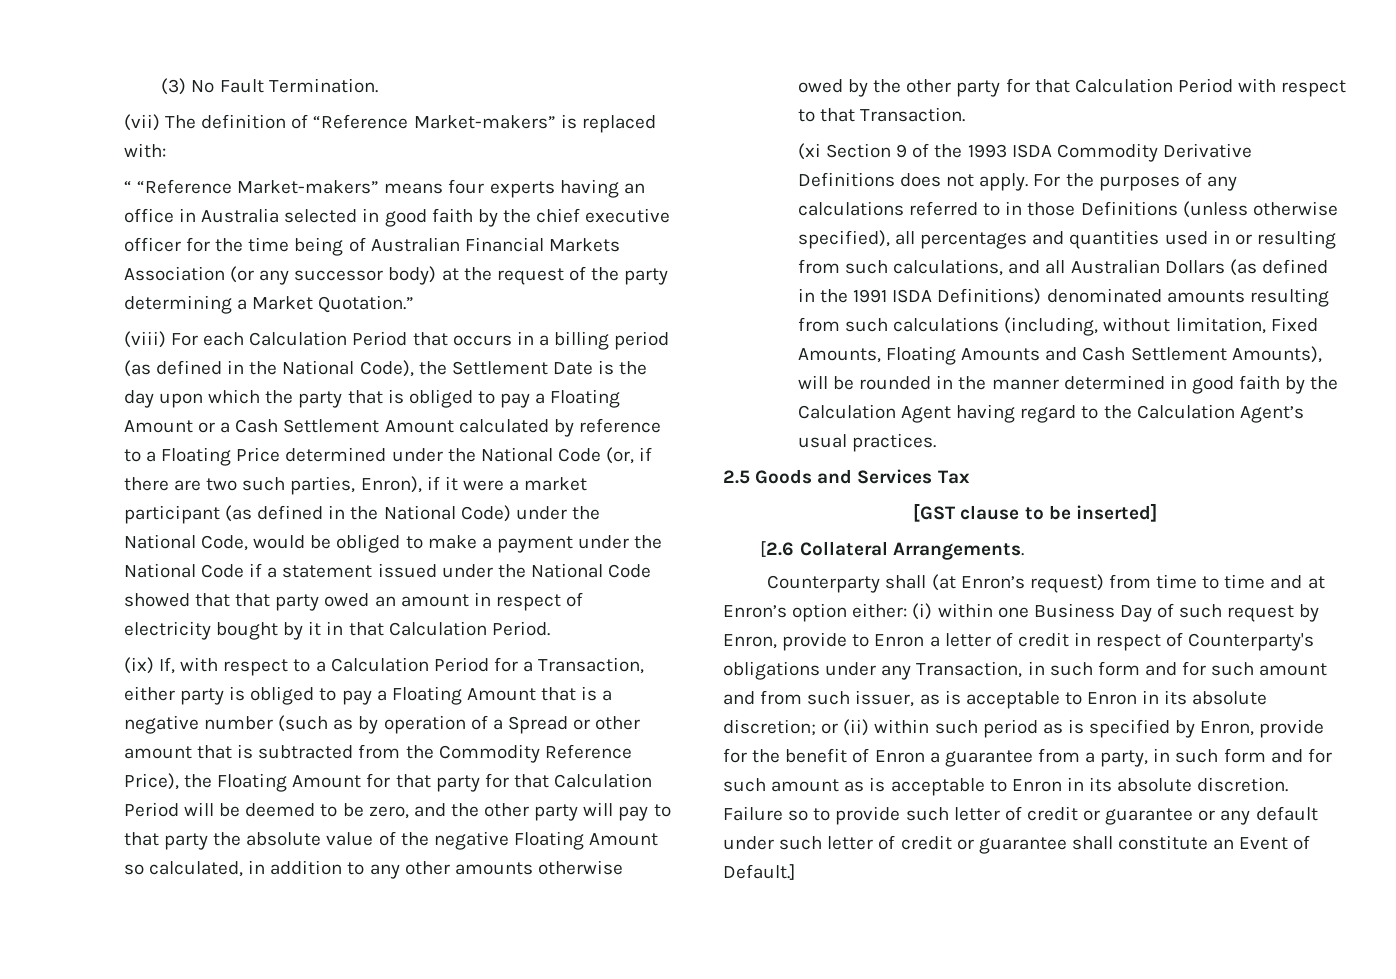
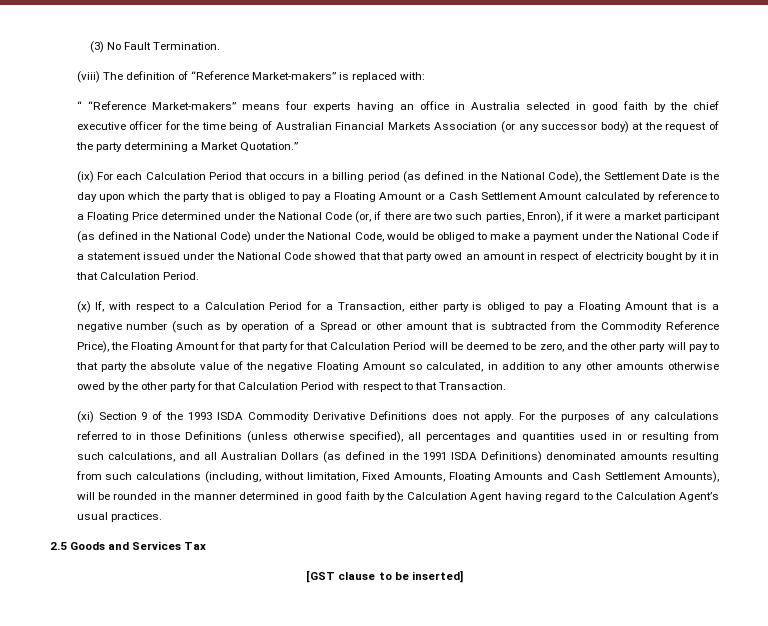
[123,114,160,131] (vii) -> [76,71,100,83] (viii)
[123,331,166,348] (viii) -> [76,171,94,183] (ix)
[123,657,154,674] (ix) -> [76,301,91,313] (x)
[797,143,821,160] (xi -> [76,411,94,423] (xi)
[760,541,1024,560] [767,574,1325,593] [723,603,1320,622] [723,632,1315,651] [723,661,1328,680] [723,690,1268,709] [723,719,1325,738] [723,748,1332,767] [723,777,1289,796] [723,806,1318,825] [723,835,1311,854] [723,864,795,880] // [2.6 Collateral Arrangements. // Counterparty shall (at Enron’s request) from time to time and at Enron’s option either: (i) within one Business Day of such request by Enron, provide to Enron a letter of credit in respect of Counterparty's obligations under any Transaction, in such form and for such amount and from such issuer, as is acceptable to Enron in its absolute discretion; or (ii) within such period as is specified by Enron, provide for the benefit of Enron a guarantee from a party, in such form and for such amount as is acceptable to Enron in its absolute discretion. Failure so to provide such letter of credit or guarantee or any default under such letter of credit or guarantee shall constitute an Event of Default.] -> (463, 576) none

